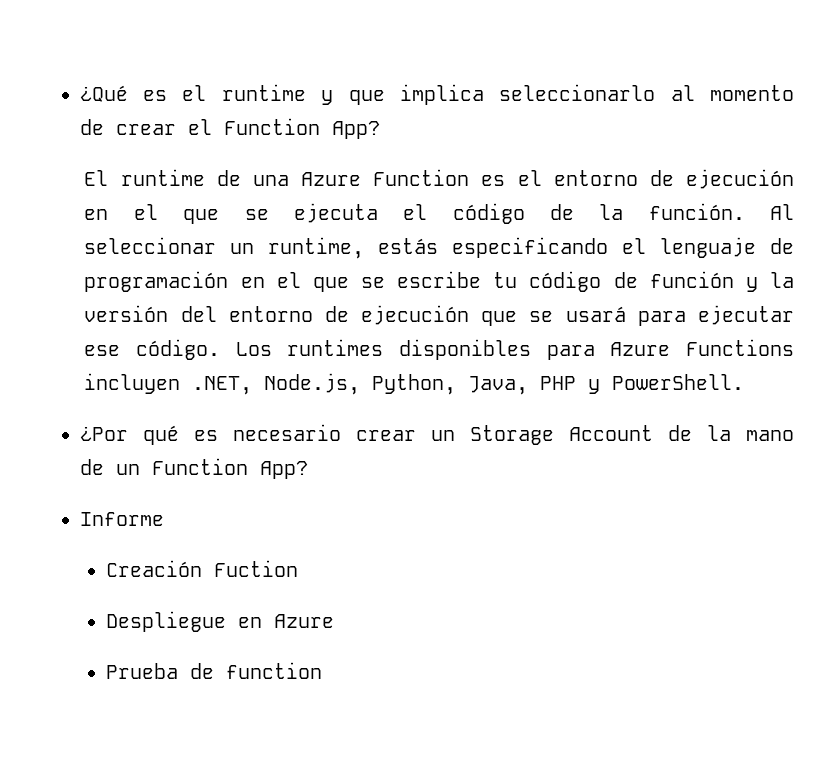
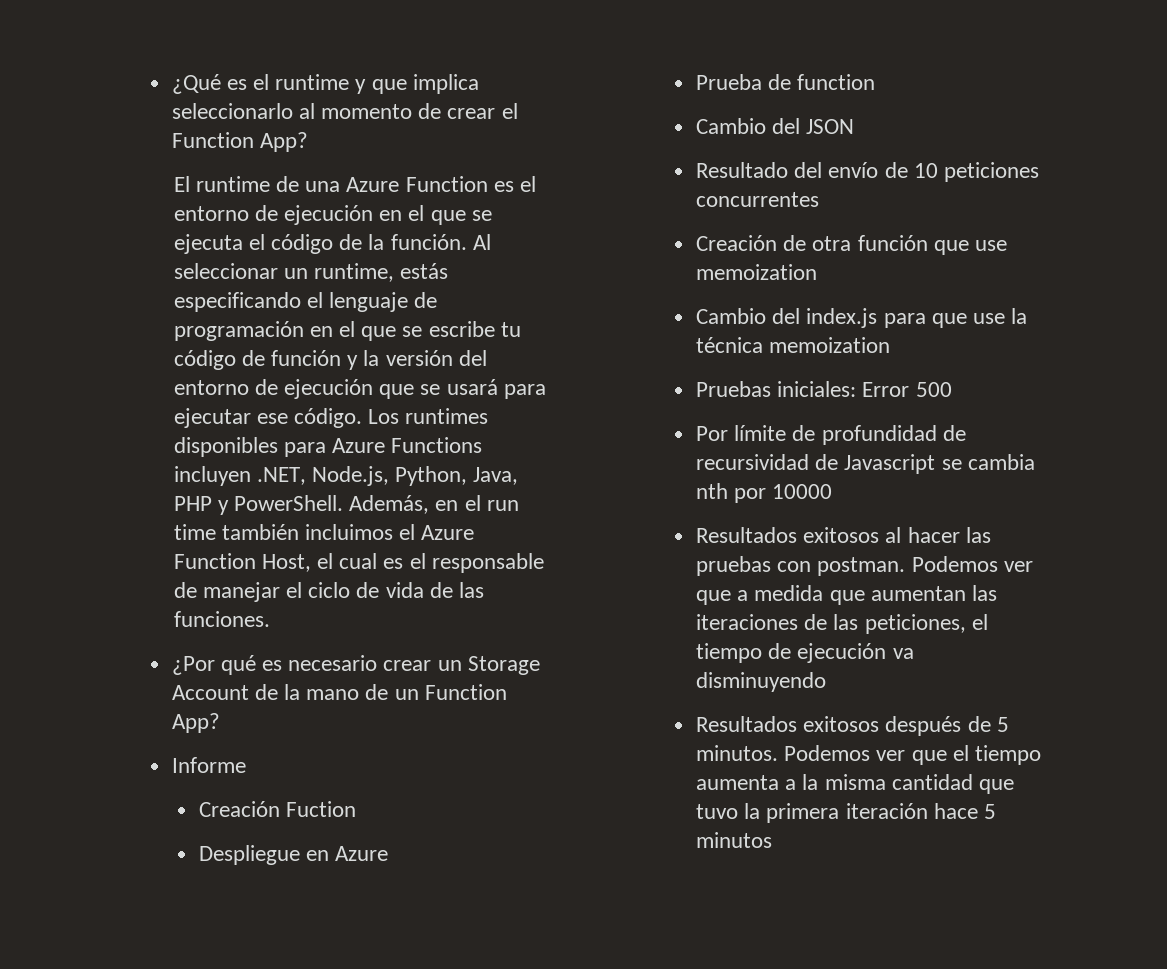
(745, 382) none -> [349,495,519,514] [173,524,475,540] [173,553,544,573] [173,582,485,602] [173,611,270,627] Además, en el run time también incluimos el Azure Function Host, el cual es el responsable de manejar el ciclo de vida de las funciones.
(323, 670) none -> [695,118,855,134] [695,162,1039,182] [695,192,819,207] [695,235,1007,255] [695,264,817,280] [695,308,1028,328] [695,337,891,353] [695,381,952,397] [695,425,966,445] [695,454,1035,474] [695,483,833,503] [695,527,991,543] [695,556,1033,576] [695,585,997,605] [695,614,988,634] [695,643,914,663] [695,672,826,692] [695,716,1009,736] [695,745,1041,765] [695,774,1014,794] [695,803,996,823] [695,832,772,848] // Cambio del JSON // Resultado del envío de 10 peticiones concurrentes // Creación de otra función que use memoization // Cambio del index.js para que use la técnica memoization // Pruebas iniciales: Error 500 // Por límite de profundidad de recursividad de Javascript se cambia nth por 10000 // Resultados exitosos al hacer las pruebas con postman. Podemos ver que a medida que aumentan las iteraciones de las peticiones, el tiempo de ejecución va disminuyendo // Resultados exitosos después de 5 minutos. Podemos ver que el tiempo aumenta a la misma cantidad que tuvo la primera iteración hace 5 minutos

